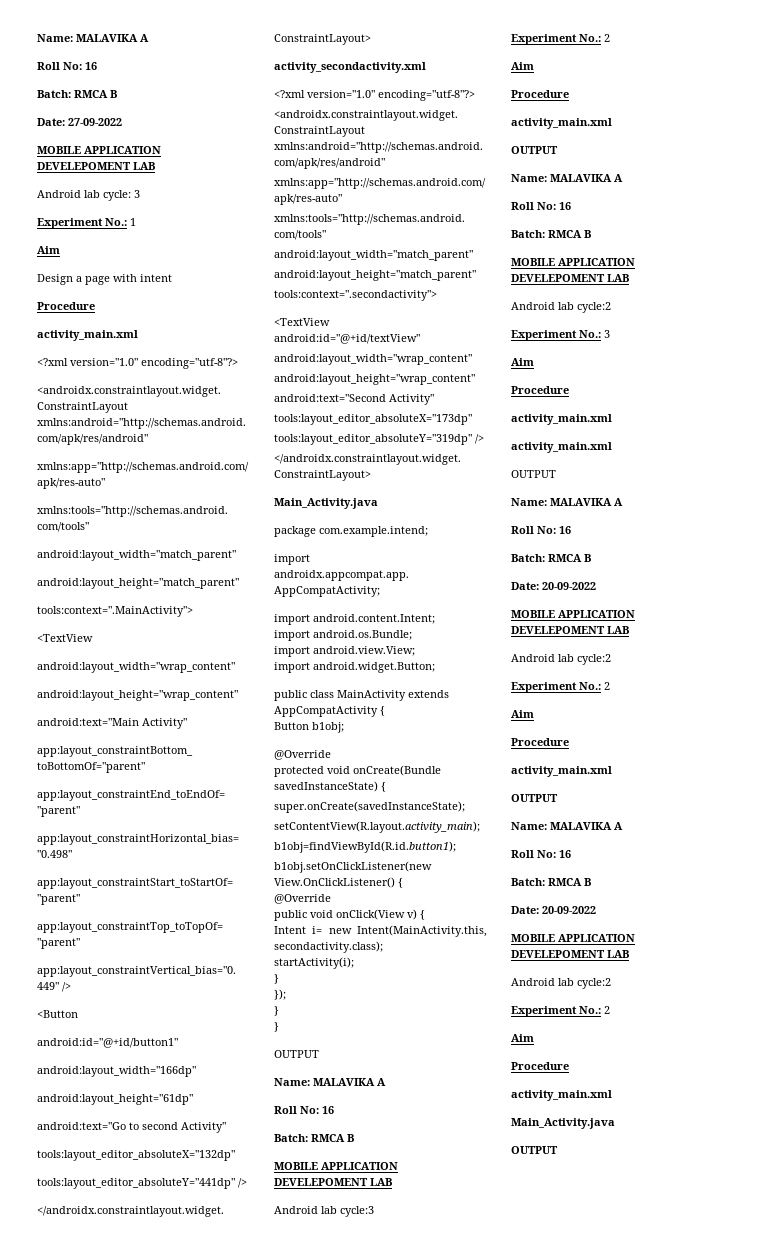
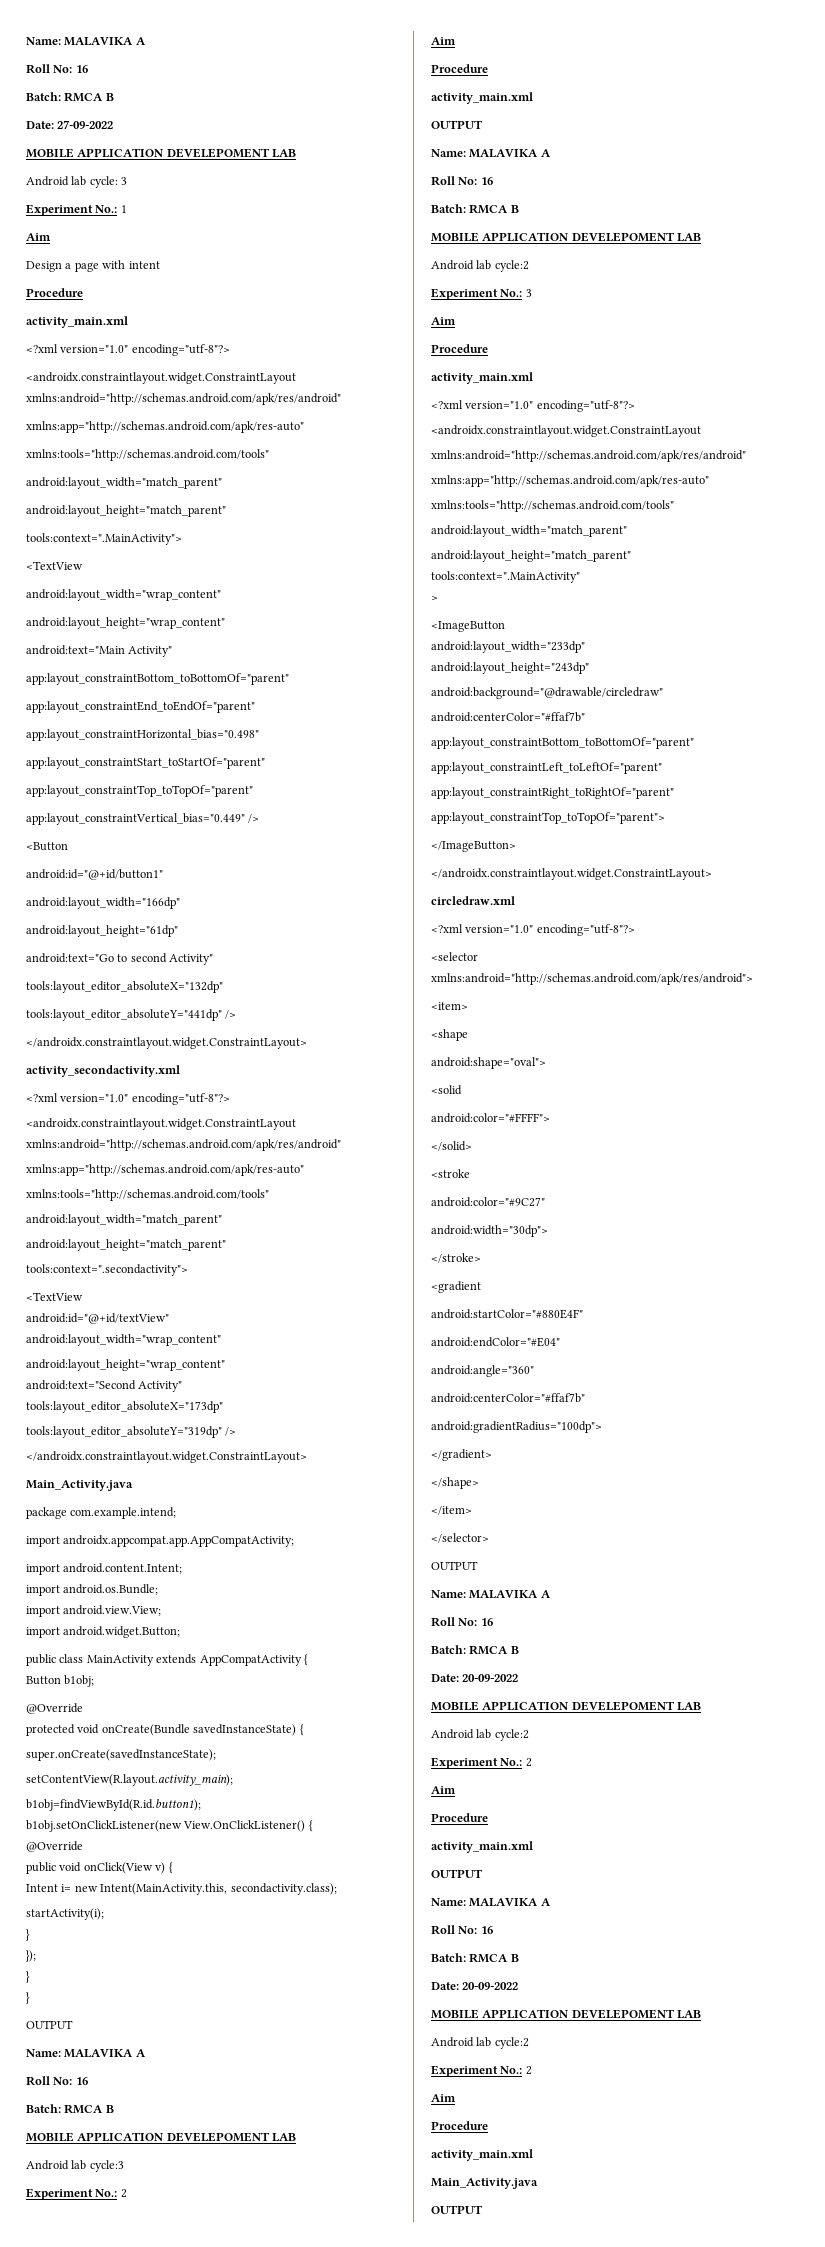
[511,442,612,453] activity_main.xml -> [431,400,635,412] [431,425,701,437] [431,450,746,462] [431,475,709,487] [431,500,674,512] [431,525,627,537] [431,550,631,562] [431,571,580,583] [431,596,438,601] [431,621,505,632] [431,641,585,653] [431,662,589,674] [431,687,663,699] [431,712,585,722] [431,737,694,749] [431,762,662,774] [431,787,674,799] [431,812,665,824] [431,841,516,852] [431,868,712,880] [431,896,515,905] [431,924,635,936] [431,952,478,961] [431,973,753,985] [431,1002,468,1010] [431,1029,468,1041] [431,1057,546,1069] [431,1085,462,1095] [431,1113,550,1123] [431,1141,472,1151] [431,1169,470,1178] [431,1197,545,1207] [431,1225,548,1237] [431,1253,481,1263] [431,1281,481,1293] [431,1309,583,1319] [431,1337,560,1347] [431,1365,534,1377] [431,1393,585,1403] [431,1421,602,1433] [431,1449,492,1461] [431,1477,479,1489] [431,1506,472,1515] [431,1533,489,1543] <?xml version="1.0" encoding="utf-8"?> // <androidx.constraintlayout.widget.ConstraintLayout // xmlns:android="http://schemas.android.com/apk/res/android" // xmlns:app="http://schemas.android.com/apk/res-auto" // xmlns:tools="http://schemas.android.com/tools" // android:layout_width="match_parent" // android:layout_height="match_parent" // tools:context=".MainActivity" // > // <ImageButton // android:layout_width="233dp" // android:layout_height="243dp" // android:background="@drawable/circledraw" // android:centerColor="#ffaf7b" // app:layout_constraintBottom_toBottomOf="parent" // app:layout_constraintLeft_toLeftOf="parent" // app:layout_constraintRight_toRightOf="parent" // app:layout_constraintTop_toTopOf="parent"> // </ImageButton> // </androidx.constraintlayout.widget.ConstraintLayout> // circledraw.xml // <?xml version="1.0" encoding="utf-8"?> // <selector xmlns:android="http://schemas.android.com/apk/res/android"> // <item> // <shape // android:shape="oval"> // <solid // android:color="#FFFF"> // </solid> // <stroke // android:color="#9C27" // android:width="30dp"> // </stroke> // <gradient // android:startColor="#880E4F" // android:endColor="#E04" // android:angle="360" // android:centerColor="#ffaf7b" // android:gradientRadius="100dp"> // </gradient> // </shape> // </item> // </selector>

